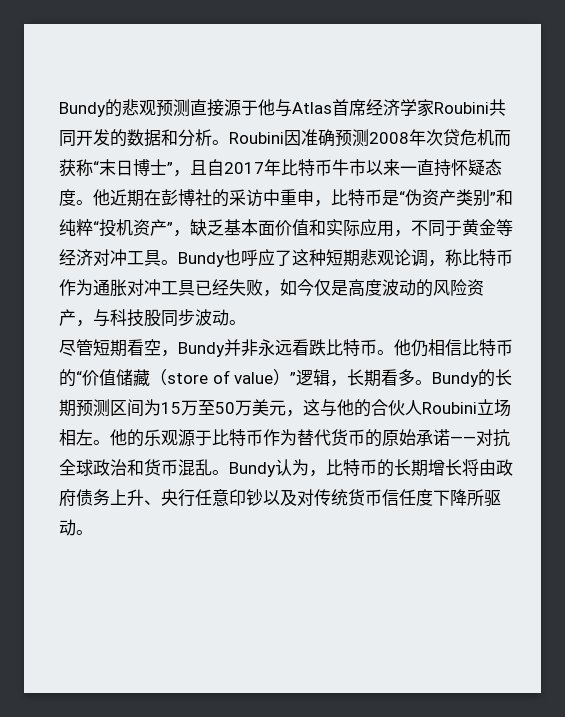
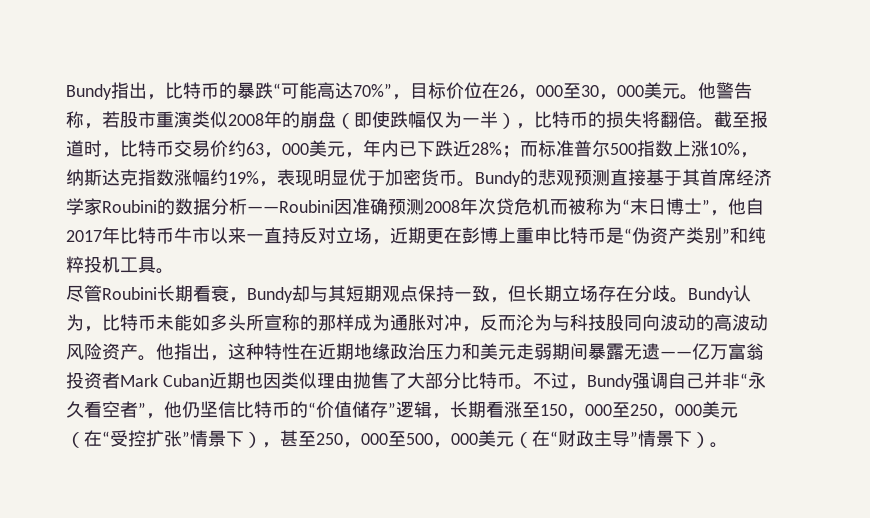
[59,102,106,117] Bundy -> [66,82,752,100] [66,111,768,129] [66,140,758,158] [66,169,521,187] Bundy指出，比特币的暴跌“可能高达70%”，目标价位在26，000至30，000美元。他警告称，若股市重演类似2008年的崩盘（即使跌幅仅为一半），比特币的损失将翻倍。截至报道时，比特币交易价约63，000美元，年内已下跌近28%；而标准普尔500指数上涨10%，纳斯达克指数涨幅约19%，表现明显优于加密货币。Bundy
[224,99,332,117] 源于他与Atlas -> [646,169,700,186] 基于其
[489,99,506,116] [59,129,284,147] 共同开发的数据和分析。Roubini -> [157,198,334,215] 的数据分析——Roubini
[59,159,93,177] 获称 -> [568,198,622,215] 被称为
[190,160,207,175] 且 -> [728,198,746,215] 他
[451,159,502,176] [59,189,331,207] 怀疑态度。他近期在彭博社的采访中重申， -> [300,227,552,245] 反对立场，近期更在彭博上重申
[93,219,513,237] [59,249,513,267] [59,279,484,297] [59,309,246,327] [59,339,445,357] “投机资产”，缺乏基本面价值和实际应用，不同于黄金等经济对冲工具。Bundy也呼应了这种短期悲观论调，称比特币作为通胀对冲工具已经失败，如今仅是高度波动的风险资产，与科技股同步波动。 // 尽管短期看空，Bundy并非永远看跌比特币。他仍相 -> [84,256,174,274] [66,285,751,303] [66,314,768,332] [66,343,764,361] [66,372,766,390] [66,401,218,419] 投机工具。 // 尽管Roubini长期看衰，Bundy却与其短期观点保持一致，但长期立场存在分歧。Bundy认为，比特币未能如多头所宣称的那样成为通胀对冲，反而沦为与科技股同向波动的高波动风险资产。他指出，这种特性在近期地缘政治压力和美元走弱期间暴露无遗——亿万富翁投资者Mark Cuban近期也因类似理由抛售了大部分比特币。不过，Bundy强调自己并非“永久看空者”，他仍坚
[133,369,513,387] [59,399,511,417] [59,429,510,447] [59,459,513,477] [59,489,501,507] [59,519,76,536] 藏（store of value）”逻辑，长期看多。Bundy的长期预测区间为15万至50万美元，这与他的合伙人Roubini立场相左。他的乐观源于比特币作为替代货币的原始承诺——对抗全球政治和货币混乱。Bundy认为，比特币的长期增长将由政府债务上升、央行任意印钞以及对传统货币信任度下降所驱动 -> [370,401,738,419] [66,430,710,448] 存”逻辑，长期看涨至150，000至250，000美元（在“受控扩张”情景下），甚至250，000至500，000美元（在“财政主导”情景下）

